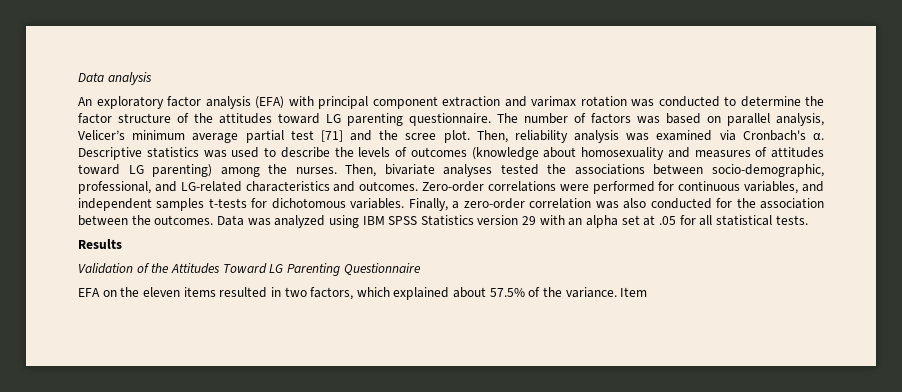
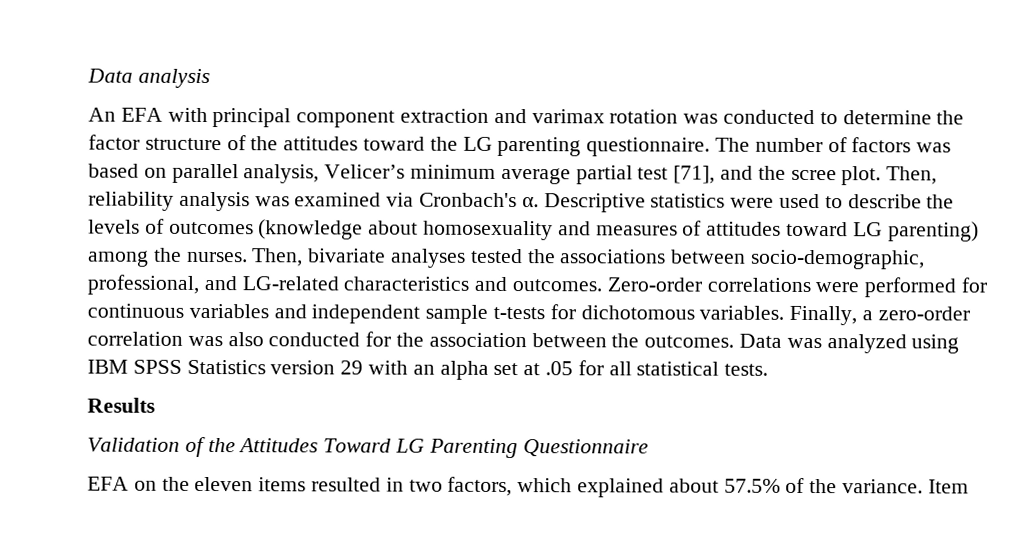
[96,96,284,109] exploratory factor analysis (EFA) -> [120,107,163,122] EFA
(320, 118) none -> [429,136,458,151] the
[320,130,343,142] [71] -> [673,165,716,184] [71],
[203,150,227,158] was -> [730,197,775,208] were
[744,181,799,194] variables, -> [188,303,269,319] variables
[156,198,205,211] samples -> [425,304,489,324] sample

